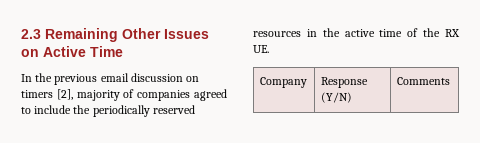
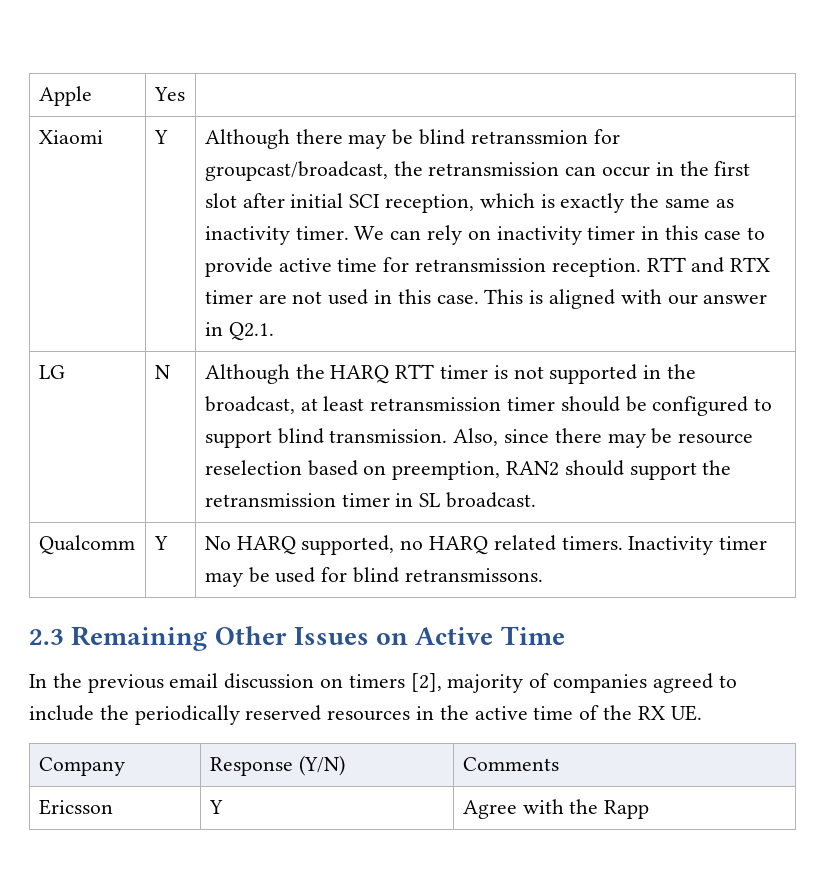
(21, 34) none -> [38,86,92,106] [153,87,185,101] [38,130,103,144] [153,130,168,144] [204,129,620,149] [204,161,751,181] [204,193,734,213] [204,225,765,245] [204,257,771,277] [204,289,768,309] [204,322,274,341] [38,365,65,379] [154,365,170,379] [204,364,696,384] [204,396,773,416] [204,428,754,448] [204,460,732,480] [204,492,536,508] [38,535,135,555] [153,536,168,550] [204,535,768,555] [204,567,543,587] Apple | Yes | // Xiaomi | Y | Although there may be blind retranssmion for groupcast/broadcast, the retransmission can occur in the first slot after initial SCI reception, which is exactly the same as inactivity timer. We can rely on inactivity timer in this case to provide active time for retransmission reception. RTT and RTX timer are not used in this case. This is aligned with our answer in Q2.1. // LG | N | Although the HARQ RTT timer is not supported in the broadcast, at least retransmission timer should be configured to support blind transmission. Also, since there may be resource reselection based on preemption, RAN2 should support the retransmission timer in SL broadcast. // Qualcomm | Y | No HARQ supported, no HARQ related timers. Inactivity timer may be used for blind retransmissons. //
(450, 81) none -> [38,799,113,815] [208,800,223,814] [462,799,650,819] // Ericsson | Y | Agree with the Rapp

